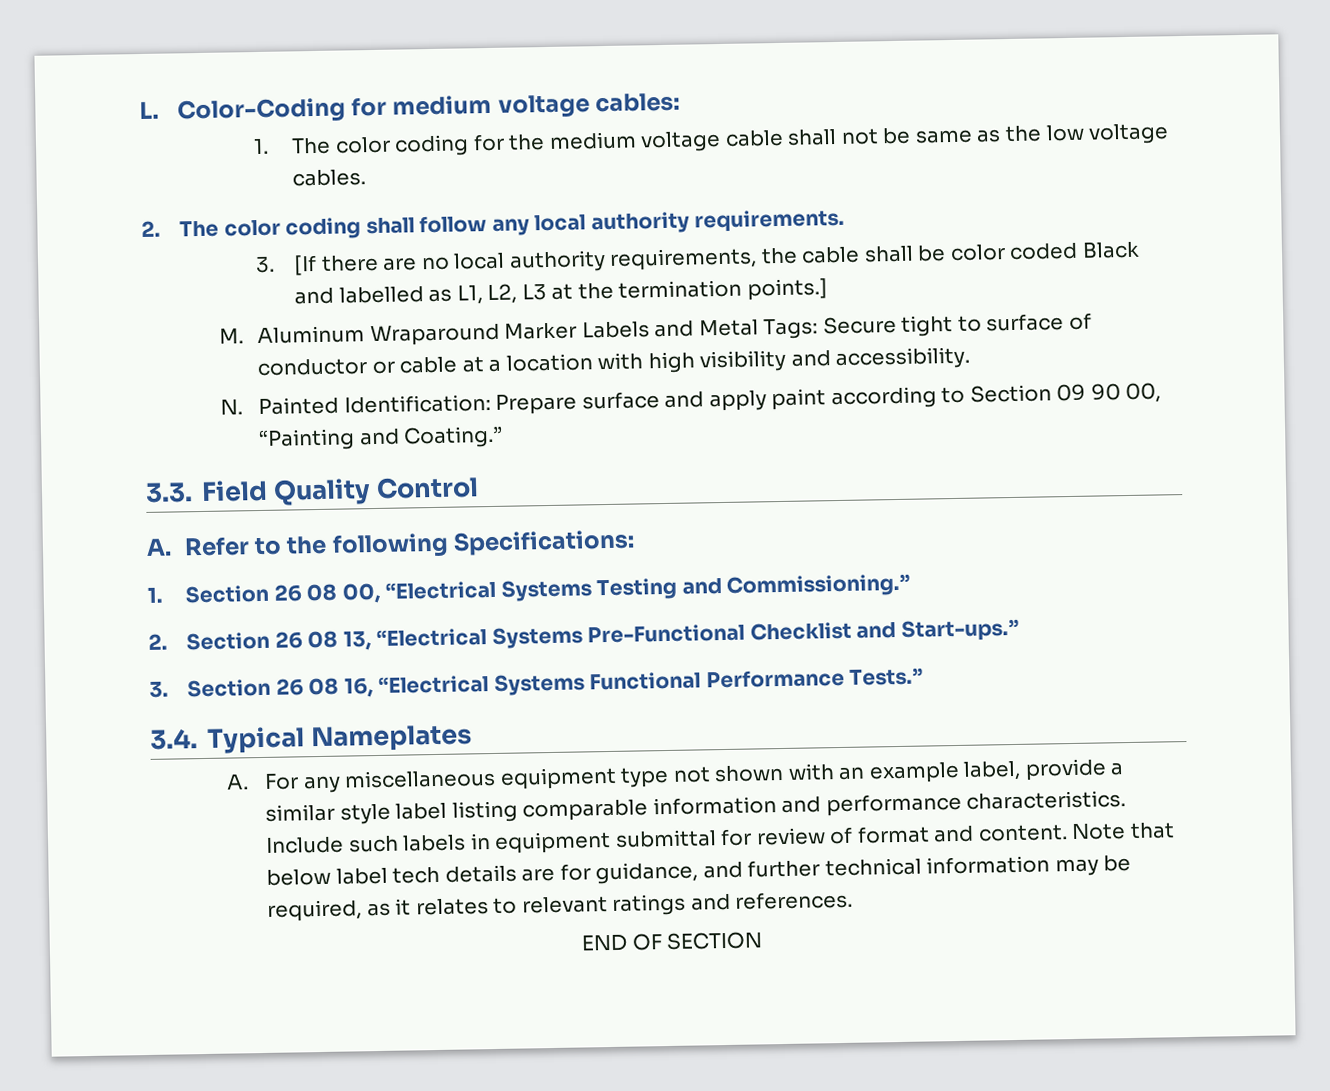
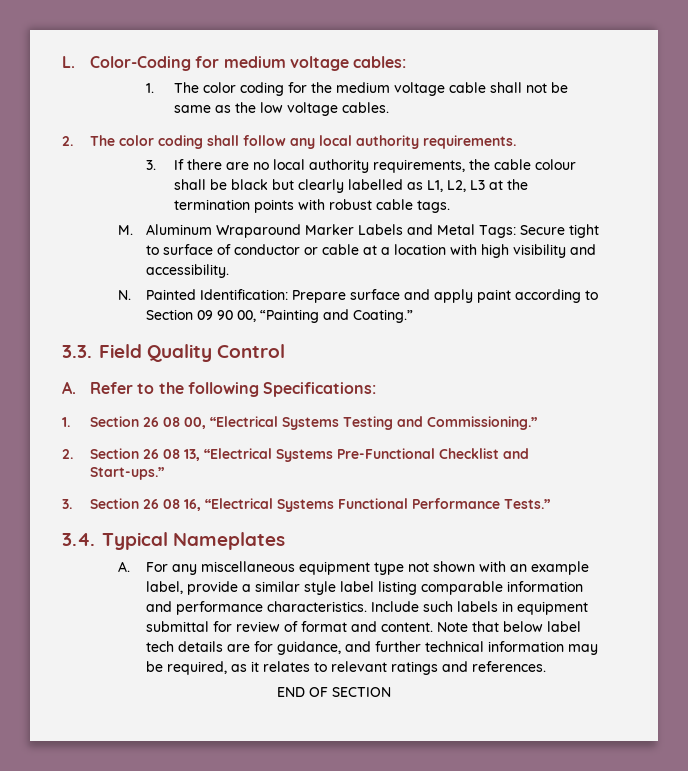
[293,254,318,276] [If -> [173,159,184,170] If
(861, 255) none -> [534,159,576,170] colour
[949,240,1141,262] [294,287,335,305] color coded Black and -> [230,179,344,193] black but clearly
[746,278,828,301] points.] -> [253,199,450,213] points with robust cable tags.

